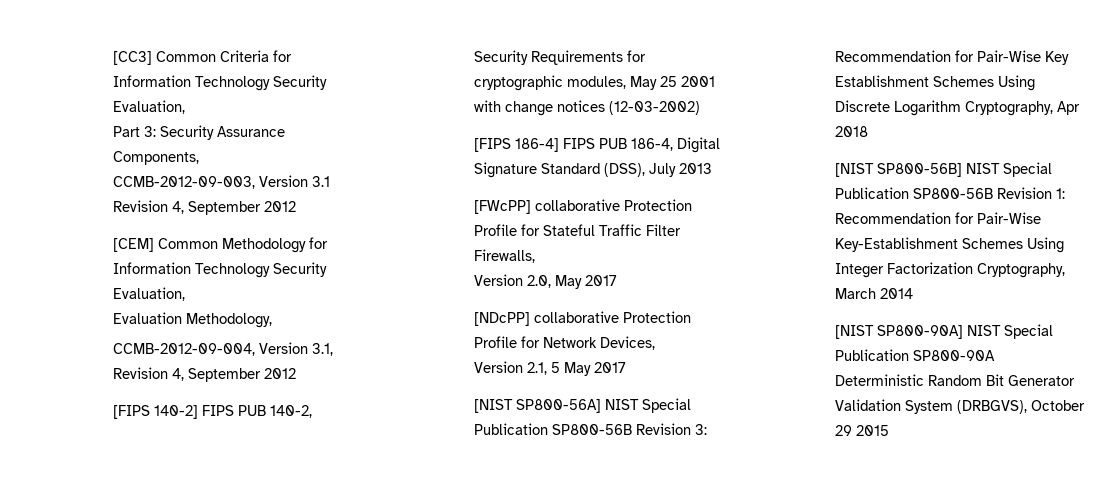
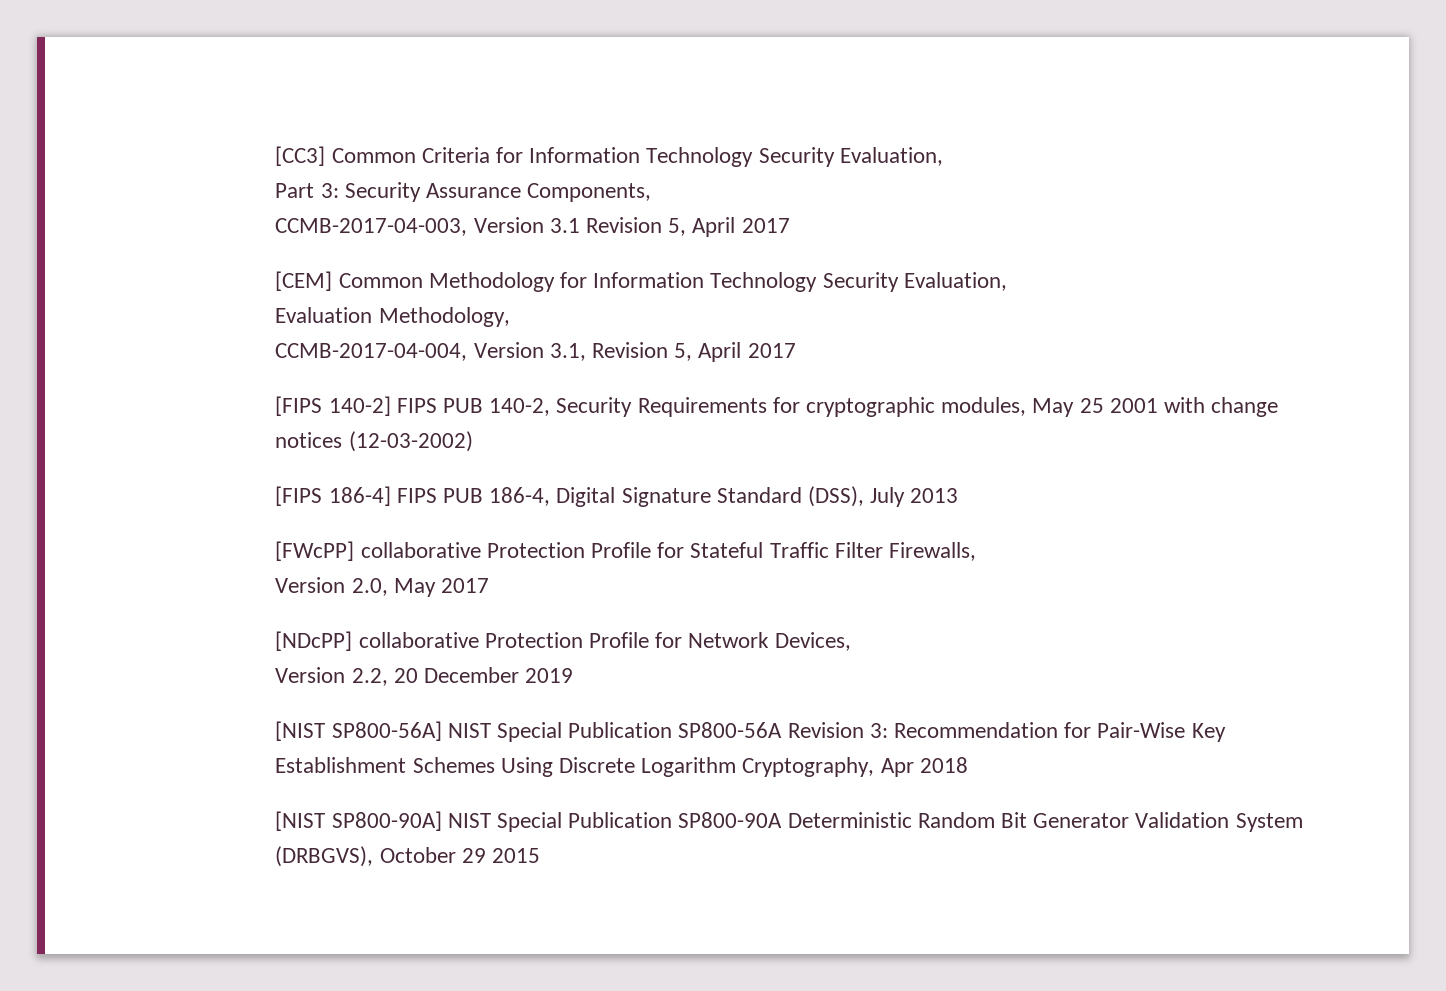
[112,176,255,189] CCMB-2012-09-003, -> [275,218,468,236] CCMB-2017-04-003,
[171,201,296,215] 4, September 2012 -> [668,217,790,237] 5, April 2017
[112,343,255,356] CCMB-2012-09-004, -> [275,343,468,361] CCMB-2017-04-004,
[171,368,296,382] 4, September 2012 -> [674,342,796,362] 5, April 2017
[526,362,626,376] 2.1, 5 May 2017 -> [351,667,574,686] 2.2, 20 December 2019
[551,424,632,435] SP800-56B -> [678,722,783,738] SP800-56A
[834,162,1052,177] [834,187,1065,199] [834,212,1041,224] [834,237,1064,253] [834,262,1065,278] [834,288,913,299] // [NIST SP800-56B] NIST Special Publication SP800-56B Revision 1: Recommendation for Pair-Wise Key-Establishment Schemes Using Integer Factorization Cryptography, March 2014 -> (968, 765) none

